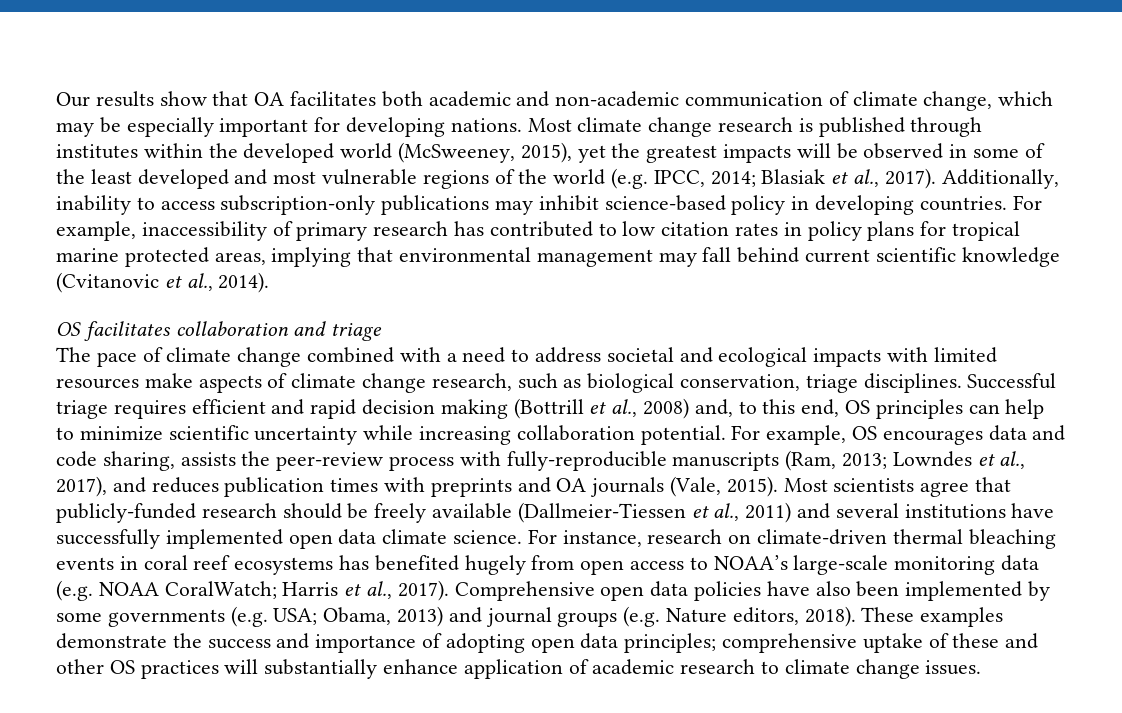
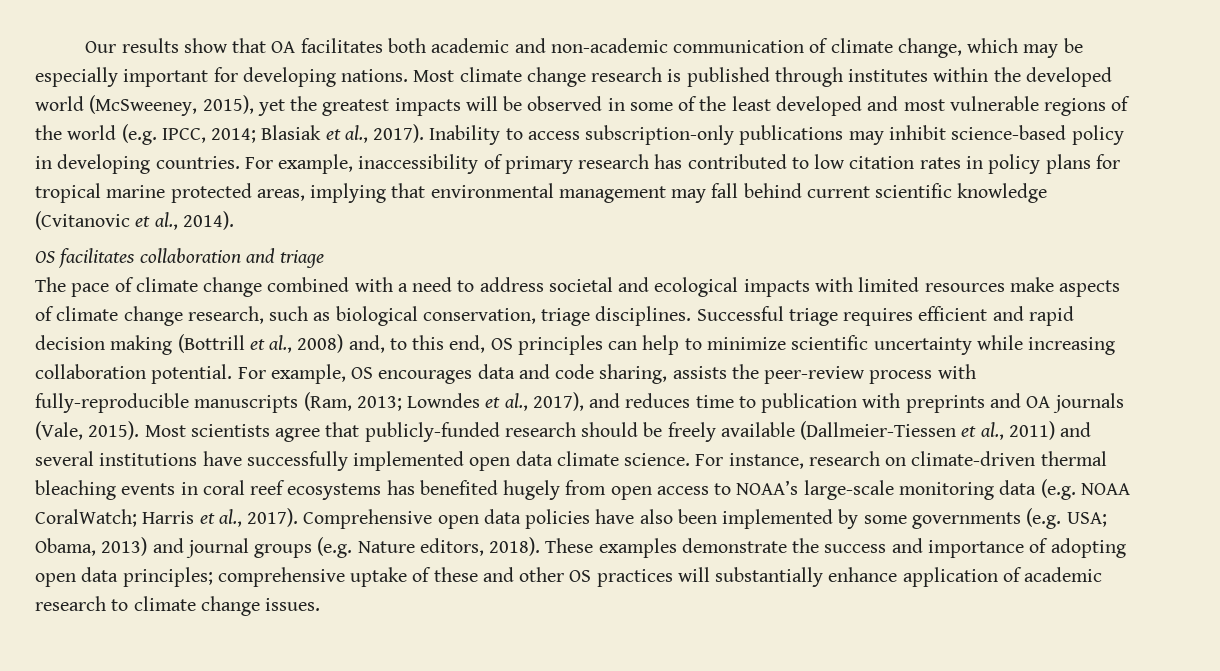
[941,169,1059,189] [56,195,131,215] Additionally, inability -> [429,125,501,145] Inability
[224,477,379,497] publication times -> [695,393,858,413] time to publication

